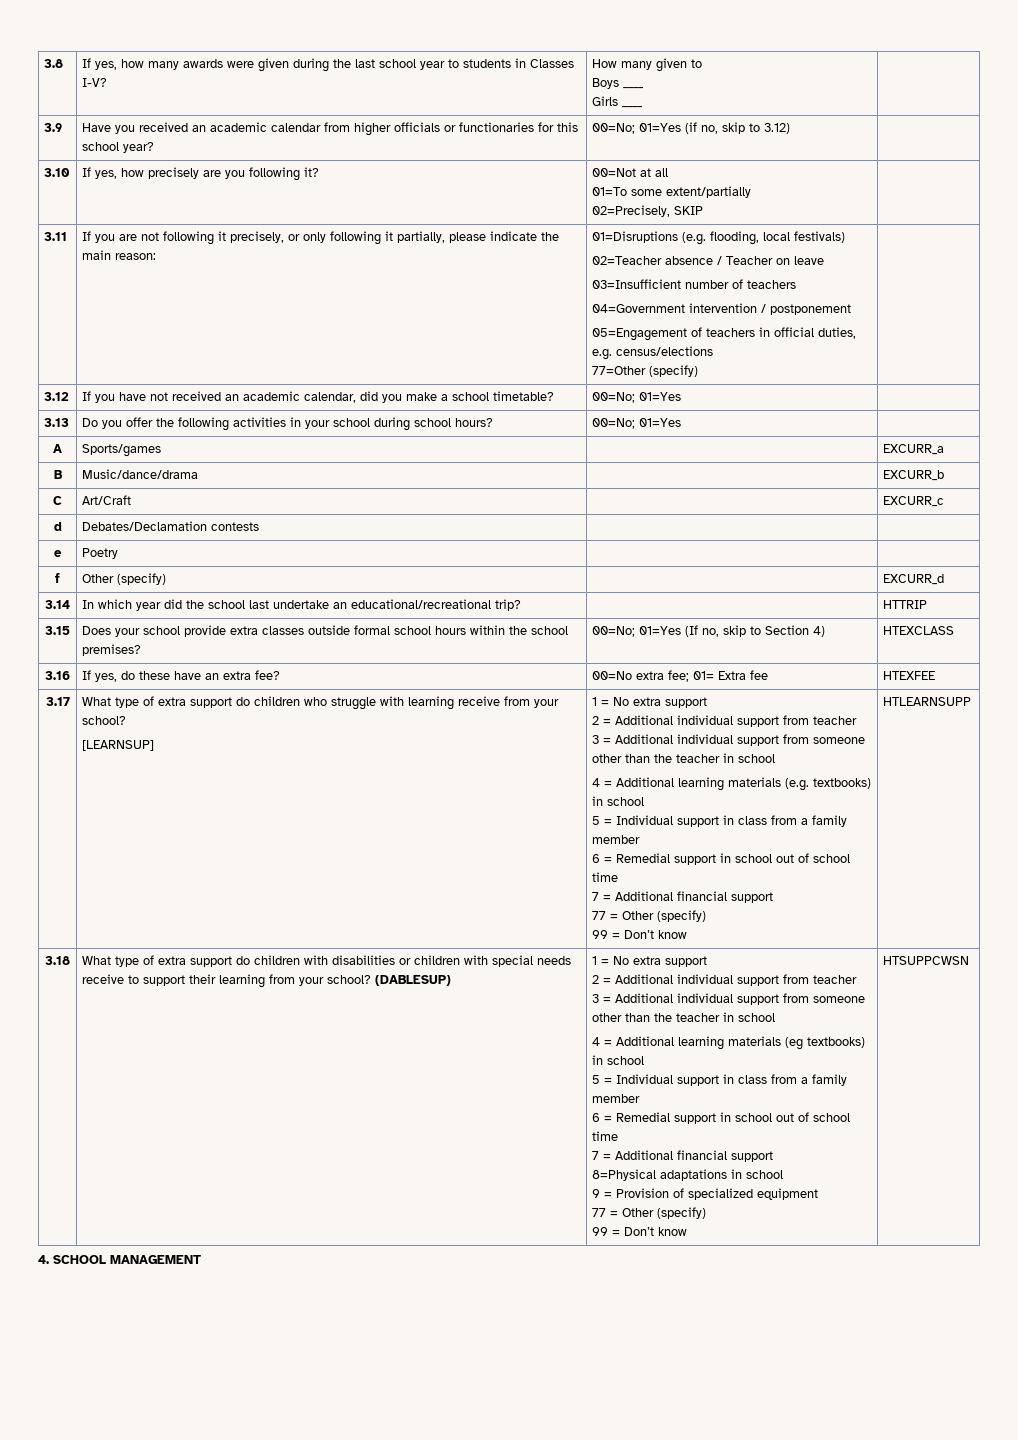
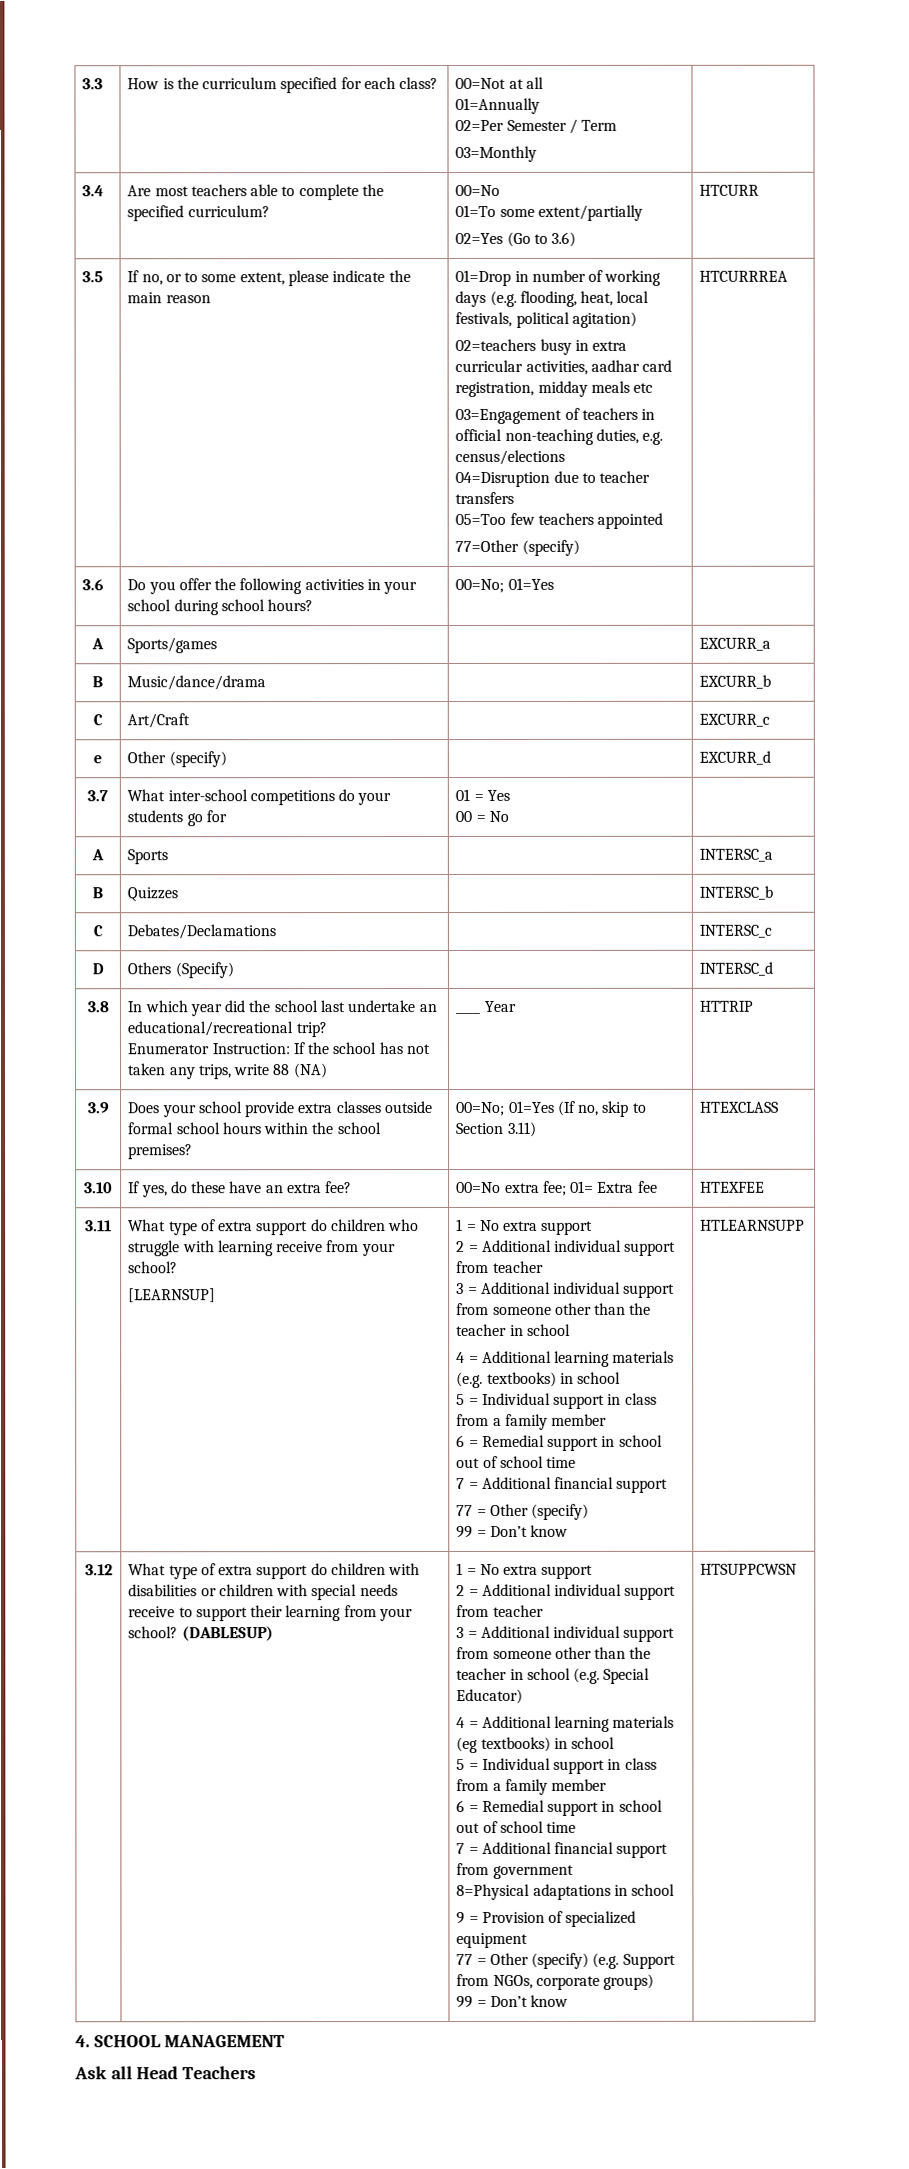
[44,59,64,68] [82,58,575,72] [82,78,108,87] [592,58,703,72] [592,78,645,89] [592,96,619,106] [622,106,644,108] [44,123,63,132] [82,122,579,136] [82,142,155,153] [592,122,791,134] [44,168,71,177] [82,167,320,181] [592,168,669,177] [592,186,752,198] [592,205,704,217] [44,232,68,241] [82,231,560,245] [82,250,157,260] [592,231,846,245] [592,256,825,265] [592,279,797,289] [592,303,852,315] [592,328,688,341] 3.8 | If yes, how many awards were given during the last school year to students in Classes I-V? | How many given to // Boys ____ // Girls ____ | // 3.9 | Have you received an academic calendar from higher officials or functionaries for this school year? | 00=No; 01=Yes (if no, skip to 3.12) | // 3.10 | If yes, how precisely are you following it? | 00=Not at all // 01=To some extent/partially // 02=Precisely, SKIP | // 3.11 | If you are not following it precisely, or only following it partially, please indicate the main reason: | 01=Disruptions (e.g. flooding, local festivals) // 02=Teacher absence / Teacher on leave // 03=Insufficient number of teachers // 04=Government intervention / postponement // 05=Engagement -> [82,78,104,90] [127,77,439,94] [455,76,544,89] [455,97,541,114] [455,118,618,134] [455,145,538,162] [82,185,105,197] [127,184,385,201] [127,205,270,222] [455,184,501,196] [455,204,643,221] [455,231,577,247] [699,184,760,196] [82,271,104,283] [127,270,411,287] [127,292,211,304] [455,269,662,286] [455,290,650,307] [455,311,637,328] [455,338,628,355] [455,359,673,375] [455,380,654,397] [455,408,563,424] 3.3 | How is the curriculum specified for each class? | 00=Not at all // 01=Annually // 02=Per Semester / Term // 03=Monthly | // 3.4 | Are most teachers able to complete the specified curriculum? | 00=No // 01=To some extent/partially // 02=Yes (Go to 3.6) | HTCURR // 3.5 | If no, or to some extent, please indicate the main reason | 01=Drop in number of working days (e.g. flooding, heat, local festivals, political agitation) // 02=teachers busy in extra curricular activities, aadhar card registration, midday meals etc // 03=Engagement
(815, 332) none -> [504,428,594,445] non-teaching
[592,365,699,377] [44,392,70,401] [82,391,555,403] [592,392,682,403] [44,418,70,427] 77=Other (specify) | // 3.12 | If you have not received an academic calendar, did you make a school timetable? | 00=No; 01=Yes | // 3.13 -> [455,470,651,487] [455,491,515,504] [455,512,664,529] [455,539,580,556] [699,270,789,282] [82,579,105,591] 04=Disruption due to teacher transfers // 05=Too few teachers appointed // 77=Other (specify) | HTCURRREA // 3.6
[53,522,62,531] [82,521,260,531] // d | Debates/Declamation contests | | -> (771, 720) none
[82,548,119,559] [55,573,60,583] | Poetry | | // f -> (102, 759) none
[45,600,70,609] 3.14 -> [87,790,108,802] [127,789,392,806] [127,810,227,827] [455,788,510,801] [455,810,509,822] [91,849,104,861] [127,849,169,865] [699,848,774,862] [92,887,103,899] [127,887,179,902] [699,885,774,900] [92,925,103,937] [127,924,277,940] [699,924,773,938] [91,963,104,975] [127,962,234,979] [699,961,774,976] [86,1001,109,1013] 3.7 | What inter-school competitions do your students go for | 01 = Yes // 00 = No | // A | Sports | | INTERSC_a // B | Quizzes | | INTERSC_b // C | Debates/Declamations | | INTERSC_c // D | Others (Specify) | | INTERSC_d // 3.8
(522, 605) | -> [127,1042,431,1055] [127,1063,327,1080] [455,1000,516,1014] // Enumerator Instruction: If the school has not taken any trips, write 88 (NA) | ____ Year
[45,626,70,635] 3.15 -> [87,1102,110,1114] 3.9
[813,626,826,637] 4) -> [507,1121,537,1137] 3.11)
[45,671,70,680] 3.16 -> [84,1182,113,1194] 3.10
[45,697,70,706] 3.17 -> [85,1220,112,1232] 3.11
[45,956,70,965] 3.18 -> [84,1564,113,1576] 3.12
(776, 1017) none -> [573,1667,651,1684] [456,1688,524,1704] (e.g. Special Educator)
(774, 1156) none -> [456,1862,574,1879] from government
(707, 1213) none -> [592,1952,676,1969] [456,1973,655,1990] (e.g. Support from NGOs, corporate groups)
(201, 1259) none -> [74,2066,257,2080] // Ask all Head Teachers

